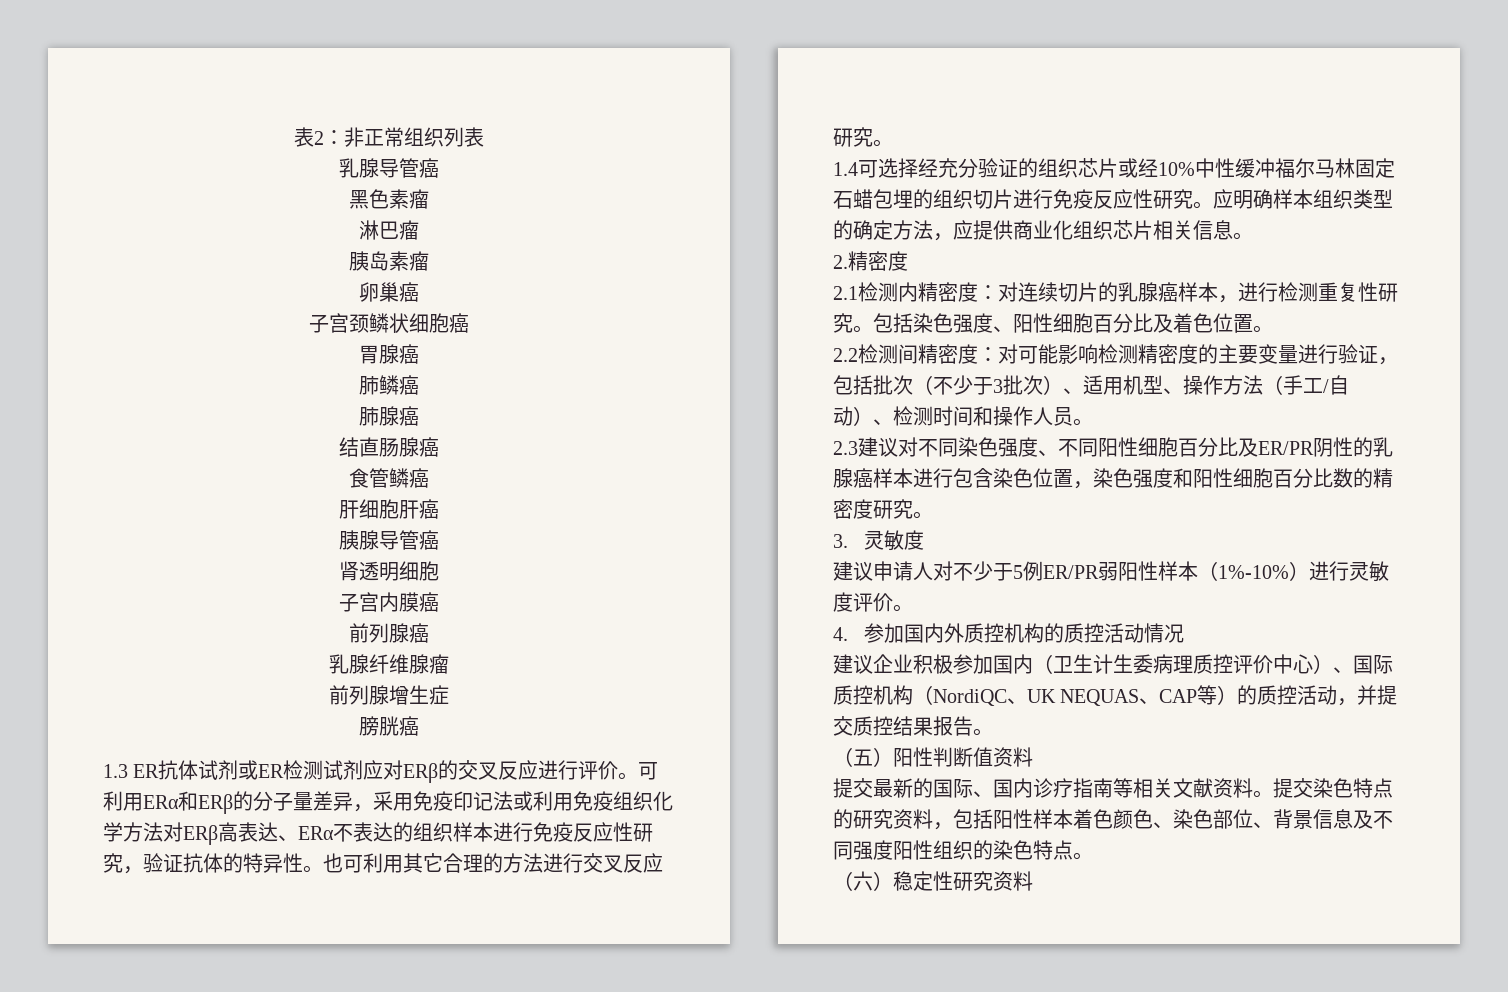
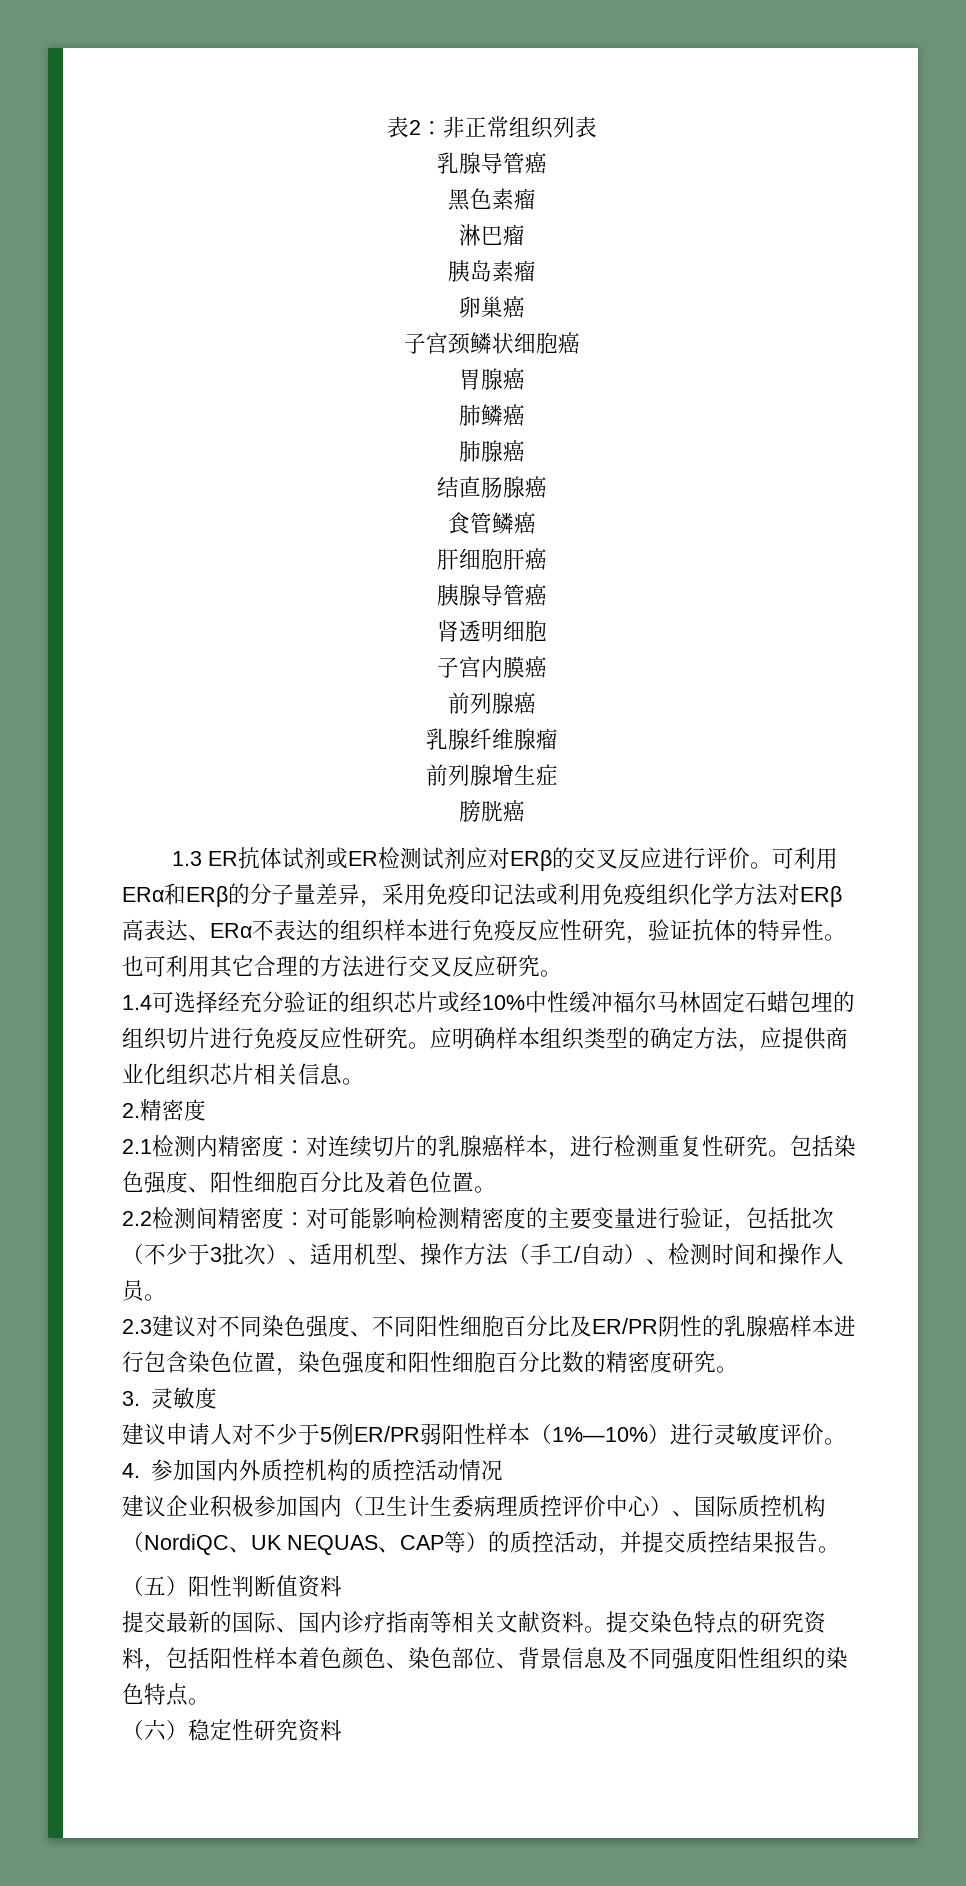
[1218,565,1289,579] 1%-10% -> [552,1427,648,1442] 1%—10%

